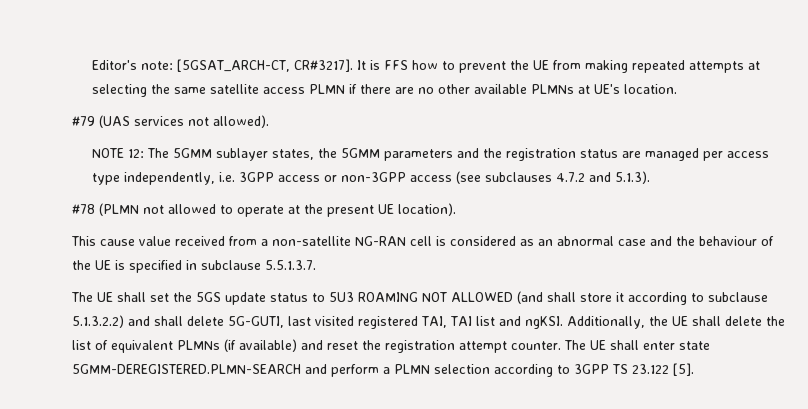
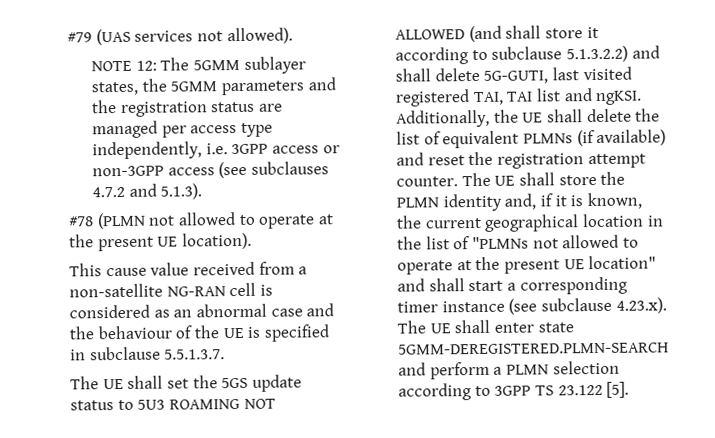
[92,59,761,73] [92,84,678,97] Editor's note: [5GSAT_ARCH-CT, CR#3217]. It is FFS how to prevent the UE from making repeated attempts at selecting the same satellite access PLMN if there are no other available PLMNs at UE's location. // -> (67, 37) none
(639, 345) none -> [558,171,626,186] [396,192,642,212] [396,213,664,232] [397,234,639,250] [397,255,657,275] [397,276,628,295] [397,297,667,315] [397,319,491,334] store the PLMN identity and, if it is known, the current geographical location in the list of "PLMNs not allowed to operate at the present UE location" and shall start a corresponding timer instance (see subclause 4.23.x). The UE shall

